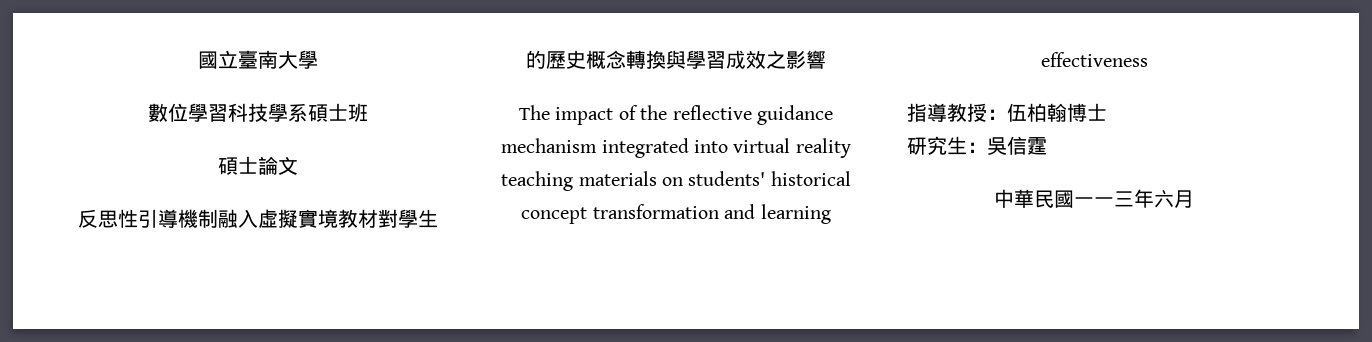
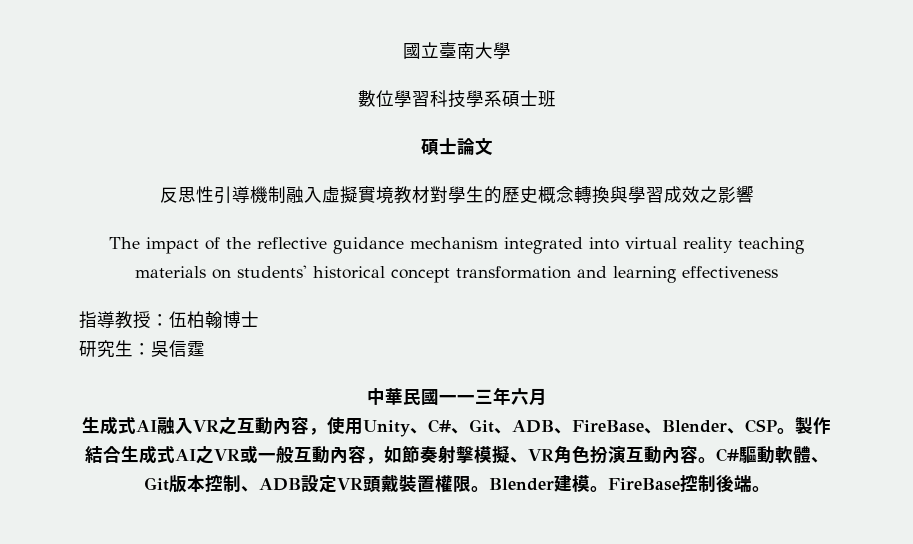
(1194, 199) none -> [82,416,831,437] [84,445,829,464] [143,474,770,493] // 生成式AI融入VR之互動內容，使用Unity、C#、Git、ADB、FireBase、Blender、CSP。製作結合生成式AI之VR或一般互動內容，如節奏射擊模擬、VR角色扮演互動內容。C#驅動軟體、Git版本控制、ADB設定VR頭戴裝置權限。Blender建模。FireBase控制後端。

